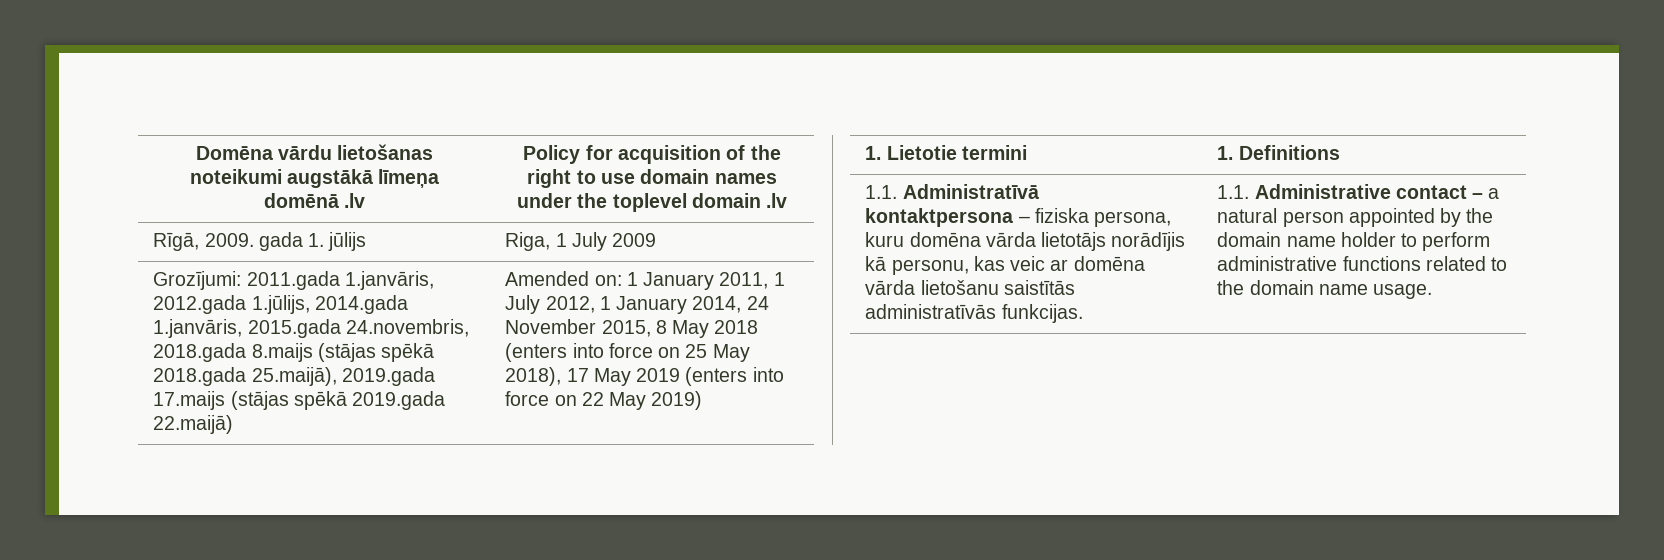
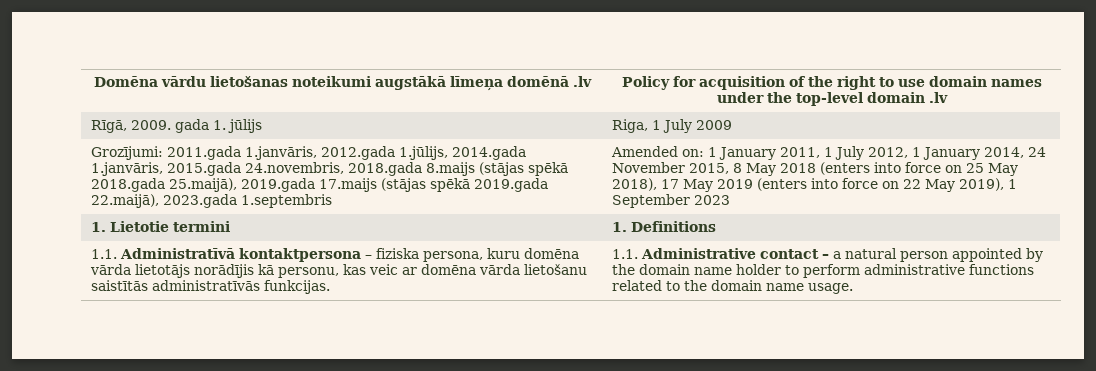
[612,193,687,212] toplevel -> [795,92,863,106] top-level
[153,415,234,434] 22.maijā) -> [91,194,333,208] 22.maijā), 2023.gada 1.septembris
[651,391,703,410] 2019) -> [959,178,1018,191] [612,194,731,208] 2019), 1 September 2023

